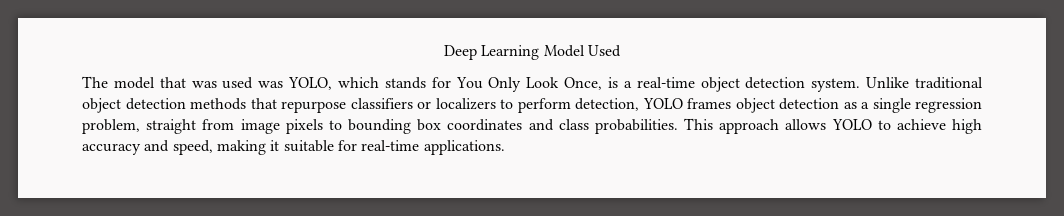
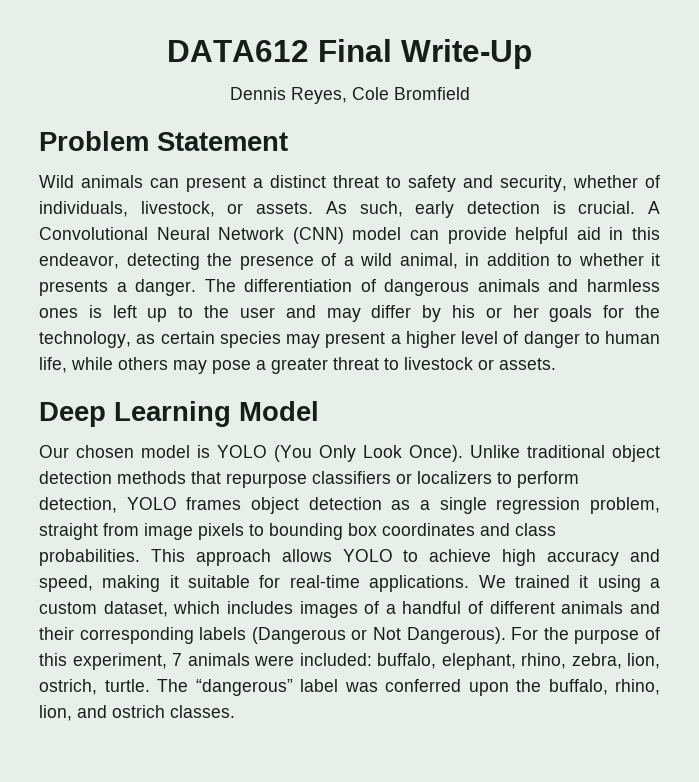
[444,45,621,60] [82,76,861,92] Deep Learning Model Used // The model that was used was YOLO, which stands for You Only Look Once, is a real-time object detection system. -> [167,39,532,69] [229,87,470,104] [39,131,288,151] [39,175,660,192] [39,201,660,218] [39,227,661,244] [39,253,660,270] [39,279,660,296] [39,305,660,322] [39,331,660,348] [39,357,556,374] [39,401,319,427] [39,445,463,462] DATA612 Final Write-Up // Dennis Reyes, Cole Bromfield // Problem Statement // Wild animals can present a distinct threat to safety and security, whether of individuals, livestock, or assets. As such, early detection is crucial. A Convolutional Neural Network (CNN) model can provide helpful aid in this endeavor, detecting the presence of a wild animal, in addition to whether it presents a danger. The differentiation of dangerous animals and harmless ones is left up to the user and may differ by his or her goals for the technology, as certain species may present a higher level of danger to human life, while others may pose a greater threat to livestock or assets. // Deep Learning Model // Our chosen model is YOLO (You Only Look Once).
(505, 147) none -> [478,575,661,592] [39,601,660,618] [39,627,661,644] [39,653,660,670] [39,679,660,696] [39,705,235,721] We trained it using a custom dataset, which includes images of a handful of different animals and their corresponding labels (Dangerous or Not Dangerous). For the purpose of this experiment, 7 animals were included: buffalo, elephant, rhino, zebra, lion, ostrich, turtle. The “dangerous” label was conferred upon the buffalo, rhino, lion, and ostrich classes.

